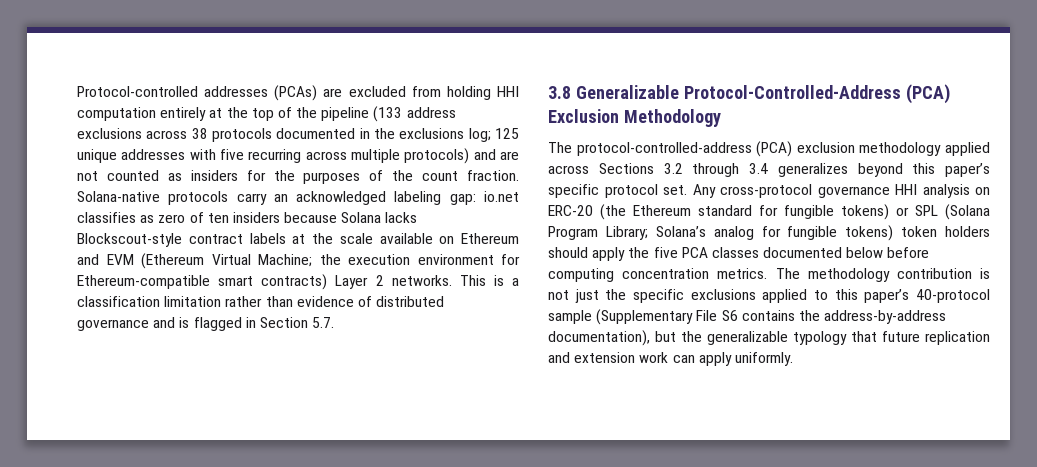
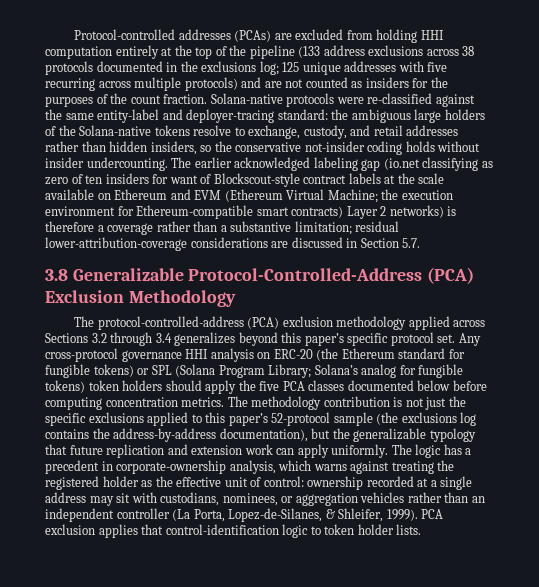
[236,191,519,205] [77,212,136,223] carry an acknowledged labeling gap: io.net classifies -> [336,93,475,107] [45,109,485,123] [45,125,459,139] [45,141,481,155] [45,157,479,171] were re-classified against the same entity-label and deployer-tracing standard: the ambiguous large holders of the Solana-native tokens resolve to exchange, custody, and retail addresses rather than hidden insiders, so the conservative not-insider coding holds without insider undercounting. The earlier acknowledged labeling gap (io.net classifying
[284,212,418,223] because Solana lacks -> [152,174,212,184] for want of
[391,275,519,286] [77,296,445,307] [77,317,242,331] networks. This is a classification limitation rather than evidence of distributed governance and is flagged -> [389,205,457,218] [45,221,400,235] [45,237,343,251] networks) is therefore a coverage rather than a substantive limitation; residual lower-attribution-coverage considerations are discussed
[916,289,990,303] [548,309,738,325] 40-protocol sample (Supplementary File S6 -> [271,412,477,426] 52-protocol sample (the exclusions log
(793, 359) none -> [391,444,472,458] [45,460,455,474] [45,476,473,490] [45,492,485,506] [45,508,444,522] [45,524,422,538] The logic has a precedent in corporate-ownership analysis, which warns against treating the registered holder as the effective unit of control: ownership recorded at a single address may sit with custodians, nominees, or aggregation vehicles rather than an independent controller (La Porta, Lopez-de-Silanes, & Shleifer, 1999). PCA exclusion applies that control-identification logic to token holder lists.

